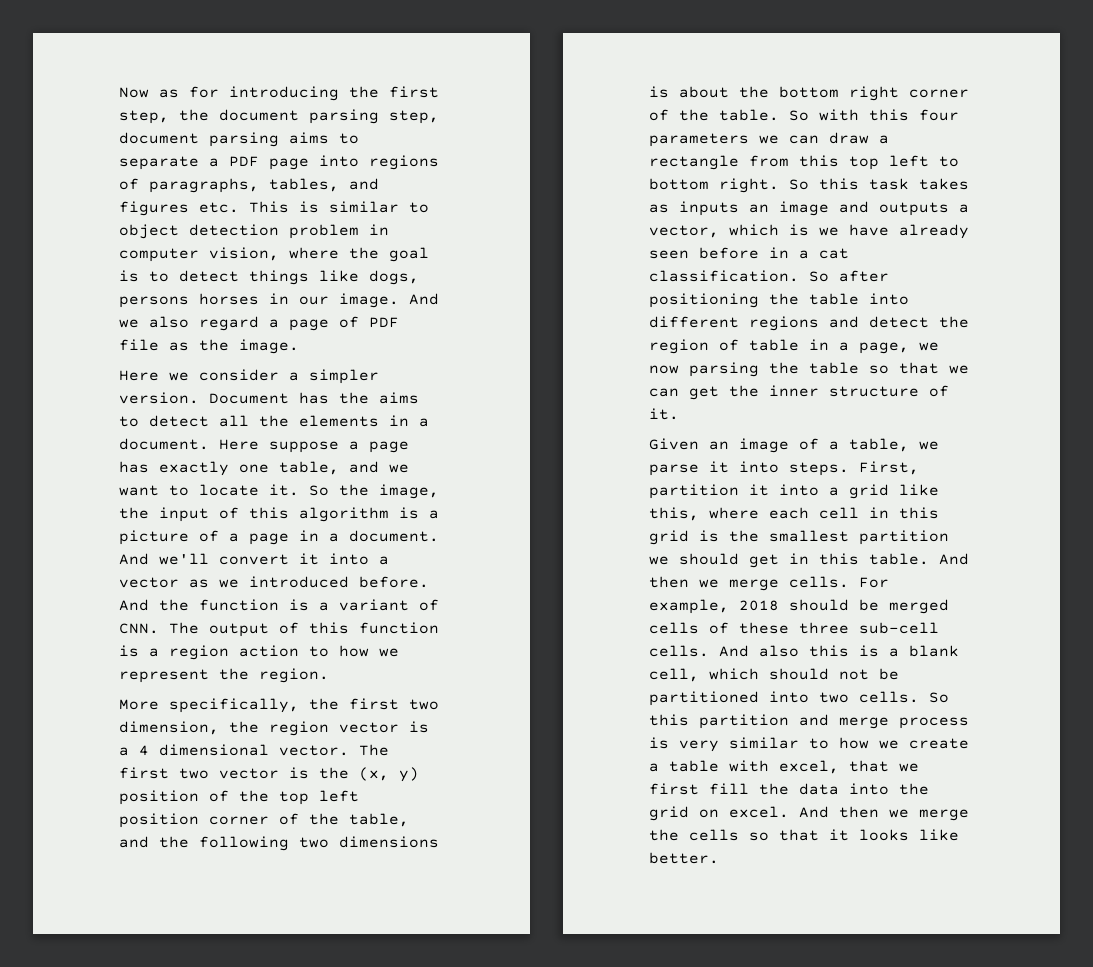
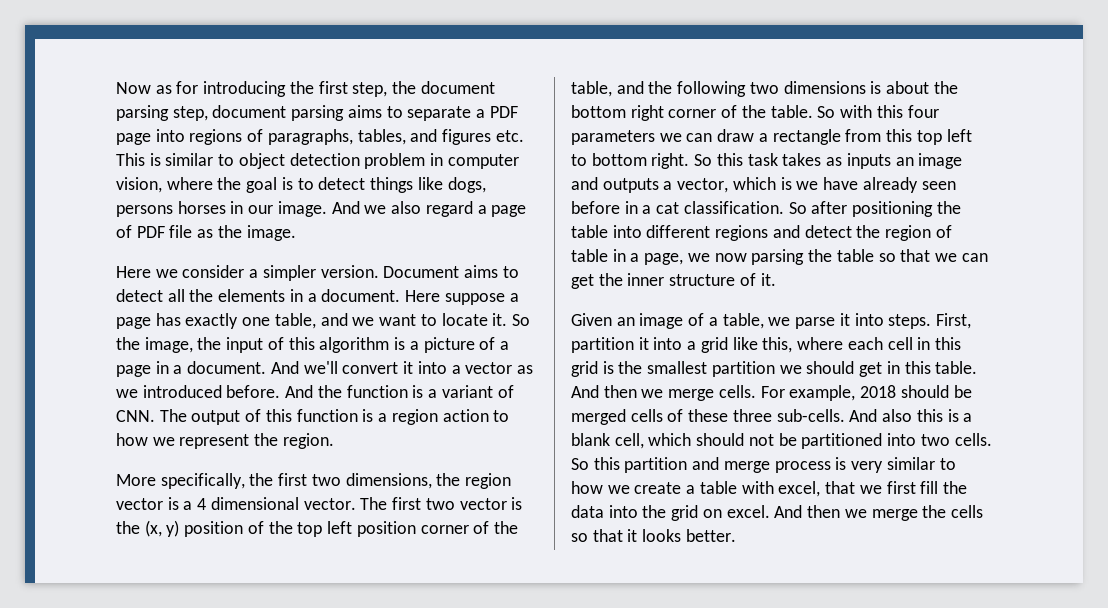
[299,392,369,404] has the -> (460, 272) none
[119,721,219,735] dimension, -> [345,473,432,489] dimensions,
[859,622,939,634] [649,645,709,657] sub-cell cells. -> [776,409,845,422] sub-cells.
[919,829,959,841] like -> (682, 535) none

